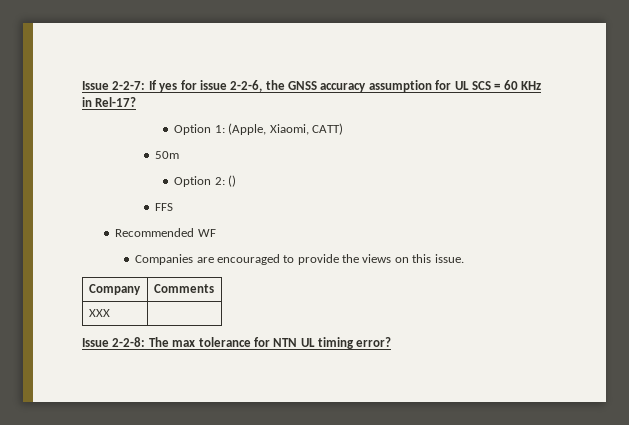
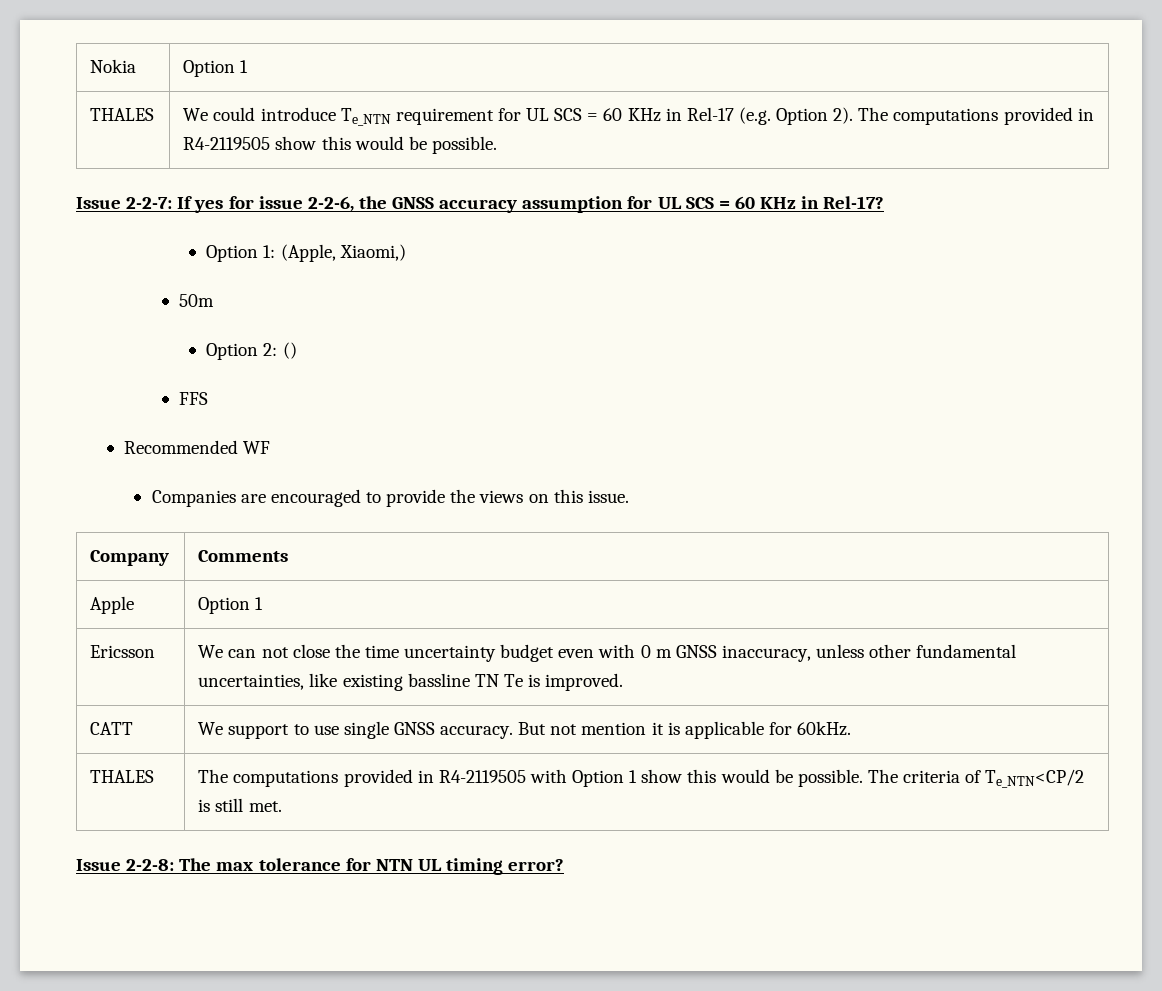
(82, 85) none -> [90,59,137,73] [183,60,249,77] [90,108,155,121] [183,107,1094,126] [183,136,497,154] Nokia | Option 1 // THALES | We could introduce Te_NTN requirement for UL SCS = 60 KHz in Rel-17 (e.g. Option 2). The computations provided in R4-2119505 show this would be possible. //
[269,123,343,135] Xiaomi, CATT) -> [339,244,406,261] Xiaomi,)
[88,309,110,317] XXX | -> [90,596,135,614] [198,597,264,614] [90,645,156,658] [198,644,1017,662] [198,673,624,691] [90,722,134,735] [198,721,852,739] [90,770,155,783] [198,769,1085,788] [198,798,282,812] Apple | Option 1 // Ericsson | We can not close the time uncertainty budget even with 0 m GNSS inaccuracy, unless other fundamental uncertainties, like existing bassline TN Te is improved. // CATT | We support to use single GNSS accuracy. But not mention it is applicable for 60kHz. // THALES | The computations provided in R4-2119505 with Option 1 show this would be possible. The criteria of Te_NTN<CP/2 is still met.

